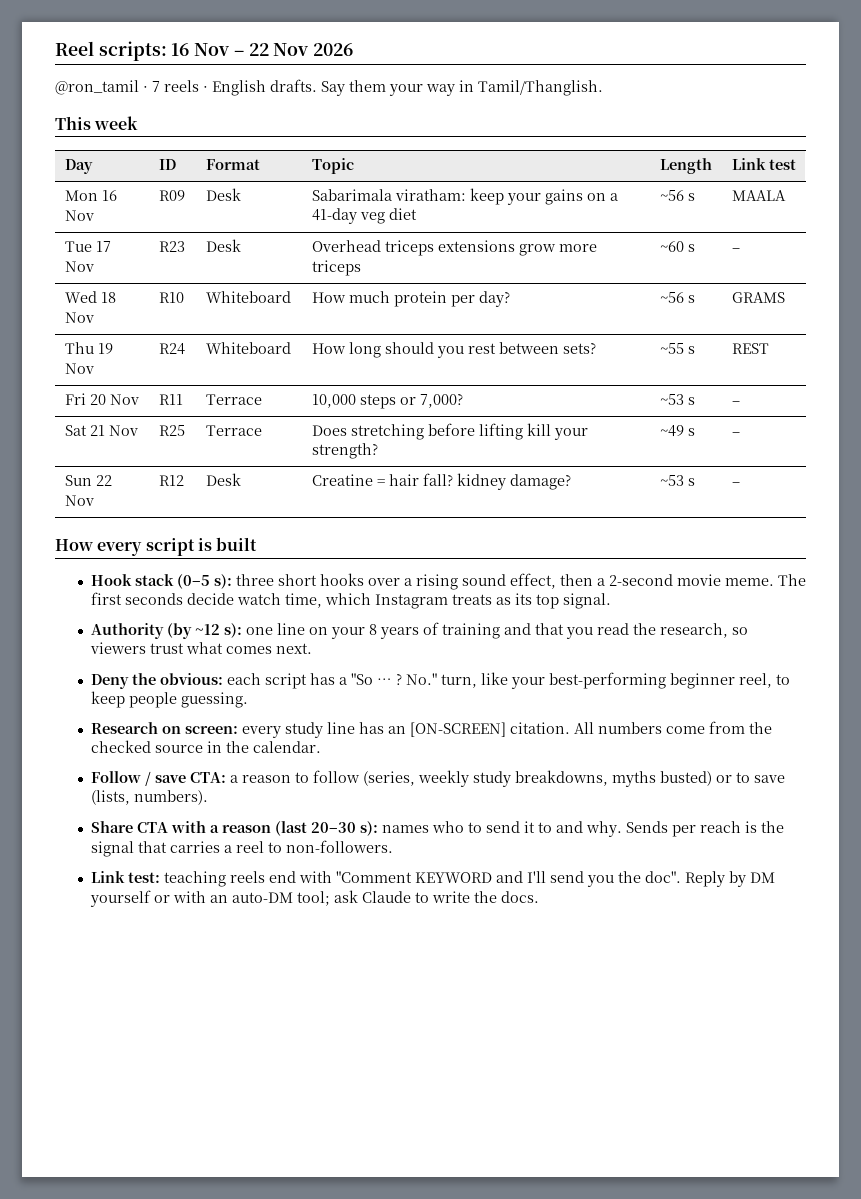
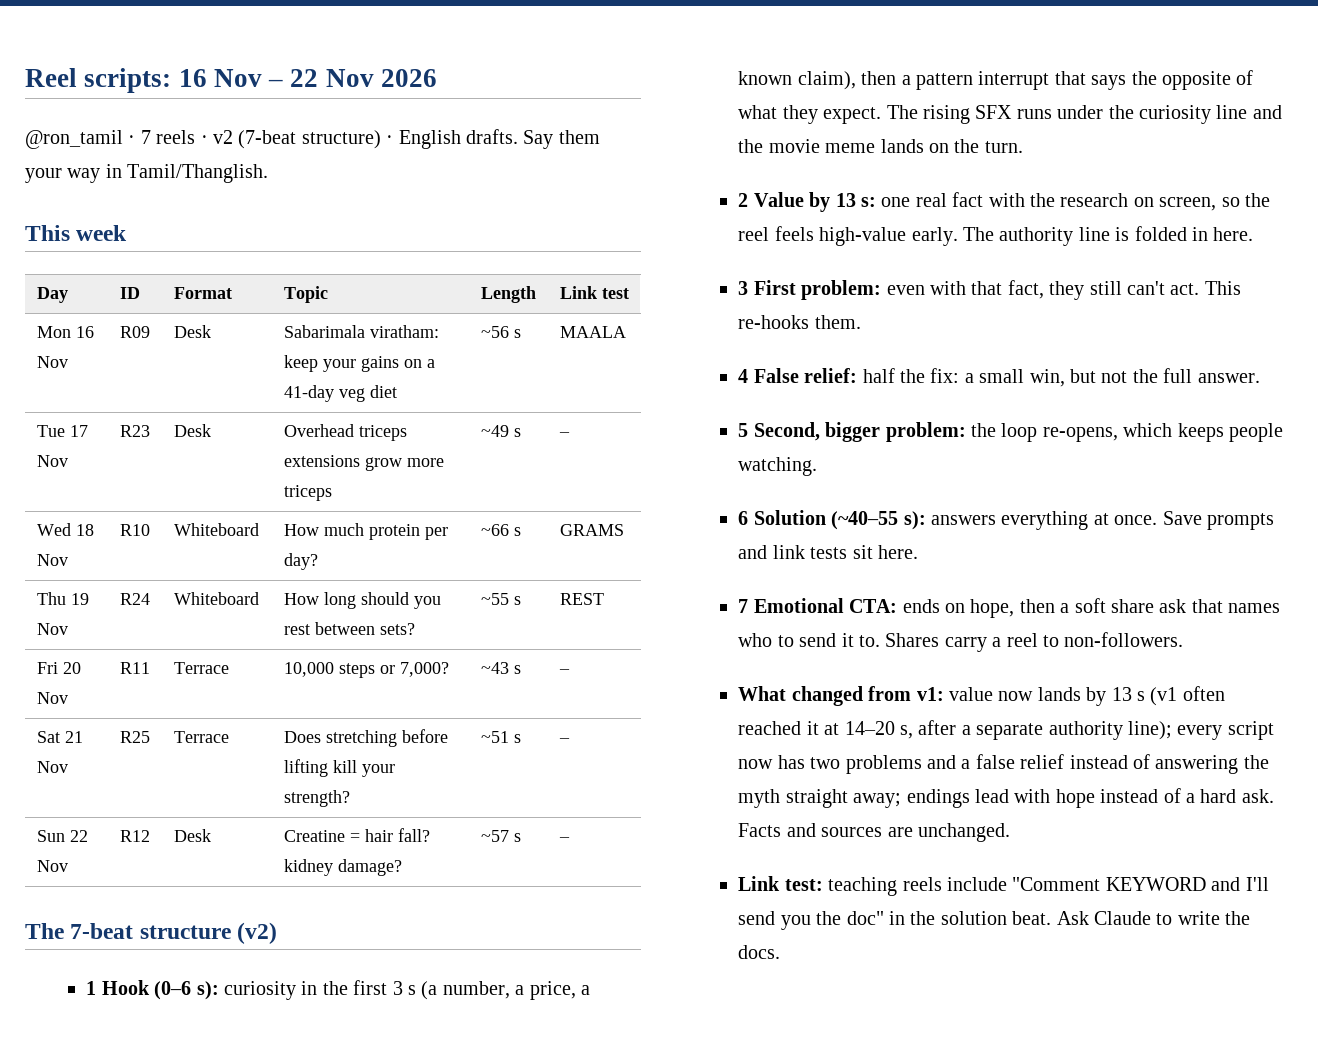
(208, 89) none -> [213,130,394,149] v2 (7-beat structure) ·
[659,241,684,252] ~60 -> [480,425,509,437] ~49
[659,292,684,303] ~56 -> [480,524,509,536] ~66
[659,394,684,405] ~53 -> [480,662,509,674] ~43
[659,425,684,437] ~49 -> [480,731,509,743] ~51
[659,475,695,486] [731,482,740,486] [55,537,258,556] [90,573,806,590] [90,592,611,609] [90,622,748,639] [89,642,312,654] [90,672,790,689] [90,691,248,708] [90,721,772,738] [90,740,321,753] [90,770,785,787] [90,790,208,805] [90,821,378,836] ~53 s | – // How every script is built // Hook stack (0–5 s): three short hooks over a rising sound effect, then a 2-second movie meme. The first seconds decide watch time, which Instagram treats as its top signal. // Authority (by ~12 s): one line on your 8 years of training and that you read the research, so viewers trust what comes next. // Deny the obvious: each script has a "So … ? No." turn, like your best-performing beginner reel, to keep people guessing. // Research on screen: every study line has an [ON-SCREEN] citation. All numbers come from the checked source in the calendar. // Follow / save CTA: a reason to follow (series, weekly study breakdowns, myths busted) or to save (lists, numbers). // Share CTA with a reason (last 20–30 s): -> [480,830,521,842] [558,837,570,842] [25,922,278,944] [86,980,590,1000] [738,70,1254,90] [738,105,1282,124] [738,139,1023,153] [738,192,1270,212] [738,226,1254,246] [738,280,1241,300] [738,315,861,329] [738,368,1260,387] [738,422,1283,442] [738,457,818,476] [738,510,1274,530] [738,545,918,559] [738,598,1223,618] ~57 s | – // The 7-beat structure (v2) // 1 Hook (0–6 s): curiosity in the first 3 s (a number, a price, a known claim), then a pattern interrupt that says the opposite of what they expect. The rising SFX runs under the curiosity line and the movie meme lands on the turn. // 2 Value by 13 s: one real fact with the research on screen, so the reel feels high-value early. The authority line is folded in here. // 3 First problem: even with that fact, they still can't act. This re-hooks them. // 4 False relief: half the fix: a small win, but not the full answer. // 5 Second, bigger problem: the loop re-opens, which keeps people watching. // 6 Solution (~40–55 s): answers everything at once. Save prompts and link tests sit here. // 7 Emotional CTA: ends on hope, then a soft share ask that
[537,821,784,837] [90,840,393,857] to and why. Sends per reach is the signal that carries a reel to non-followers. -> [858,632,1184,652] [738,686,1225,706] [738,720,1274,740] [738,754,1269,774] [738,788,1274,808] [738,823,1010,842] to. Shares carry a reel to non-followers. // What changed from v1: value now lands by 13 s (v1 often reached it at 14–20 s, after a separate authority line); every script now has two problems and a false relief instead of answering the myth straight away; endings lead with hope instead of a hard ask. Facts and sources are unchanged.
[268,871,332,883] end with -> [946,877,1007,891] include
[644,871,775,887] [89,890,358,907] doc". Reply by DM yourself or with an auto-DM tool; ask -> [846,911,1089,925] doc" in the solution beat. Ask

